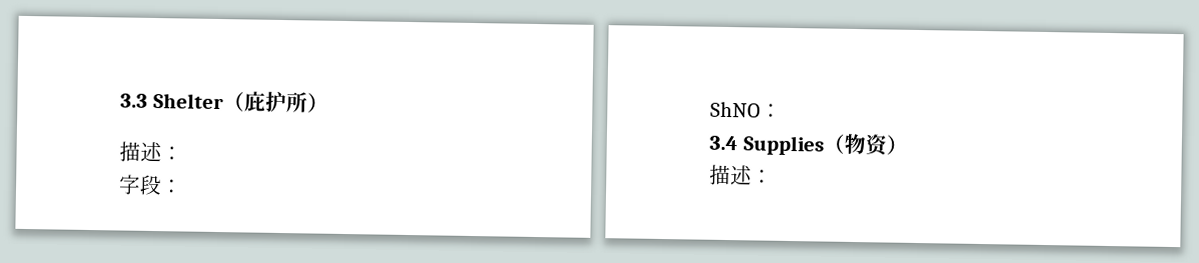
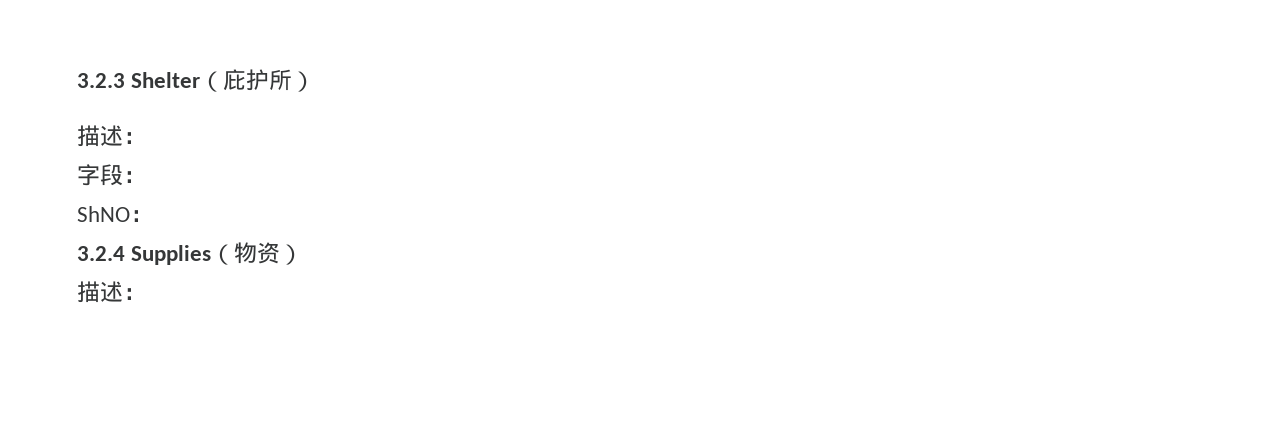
[120,93,148,108] 3.3 -> [77,73,125,88] 3.2.3
[709,135,738,151] 3.4 -> [77,246,125,261] 3.2.4

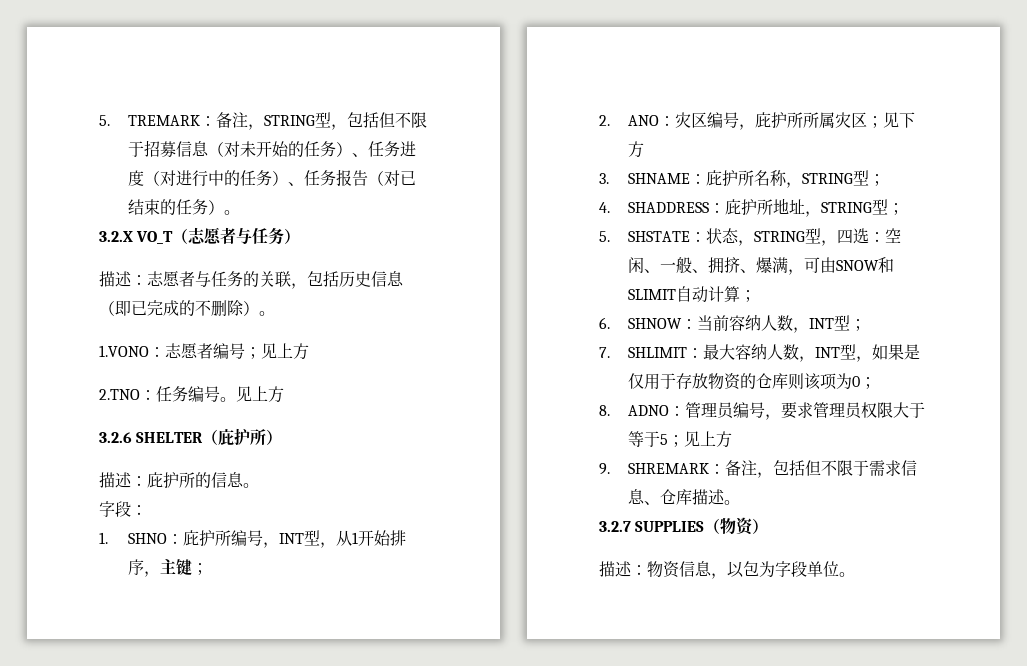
[77,72,201,88] 3.2.3 Shelter -> [99,112,427,130] [127,140,416,157] [127,169,416,187] [127,199,240,215] [99,227,301,245] [99,271,404,289] [99,300,275,316] [99,343,309,360] [99,386,284,403] [99,432,204,443] 5. TREMARK：备注，STRING型，包括但不限于招募信息（对未开始的任务）、任务进度（对进行中的任务）、任务报告（对已结束的任务）。 // 3.2.X VO_T（志愿者与任务） // 描述：志愿者与任务的关联，包括历史信息（即已完成的不删除）。 // 1.VONO：志愿者编号；见上方 // 2.TNO：任务编号。见上方 // 3.2.6 SHELTER
(146, 138) none -> [147,472,259,488] 庇护所的信息。
[77,206,153,222] [77,242,304,265] [77,281,146,303] ShNO： // 3.2.4 Supplies（物资） // 描述： -> [99,530,406,548] [127,559,208,577] [599,112,915,130] [627,141,644,158] [599,170,885,188] [599,198,904,217] [599,228,901,246] [627,257,894,275] [627,286,756,303] [599,314,866,333] [599,343,920,362] [627,373,876,390] [599,402,925,420] [627,431,732,448] [599,460,917,478] [627,489,740,505] [599,517,769,535] [599,561,855,579] 1. SHNO：庇护所编号，INT型，从1开始排序，主键； // 2. ANO：灾区编号，庇护所所属灾区；见下方 // 3. SHNAME：庇护所名称，STRING型； // 4. SHADDRESS：庇护所地址，STRING型； // 5. SHSTATE：状态，STRING型，四选：空闲、一般、拥挤、爆满，可由SNOW和SLIMIT自动计算； // 6. SHNOW：当前容纳人数，INT型； // 7. SHLIMIT：最大容纳人数，INT型，如果是仅用于存放物资的仓库则该项为0； // 8. ADNO：管理员编号，要求管理员权限大于等于5；见上方 // 9. SHREMARK：备注，包括但不限于需求信息、仓库描述。 // 3.2.7 SUPPLIES（物资） // 描述：物资信息，以包为字段单位。

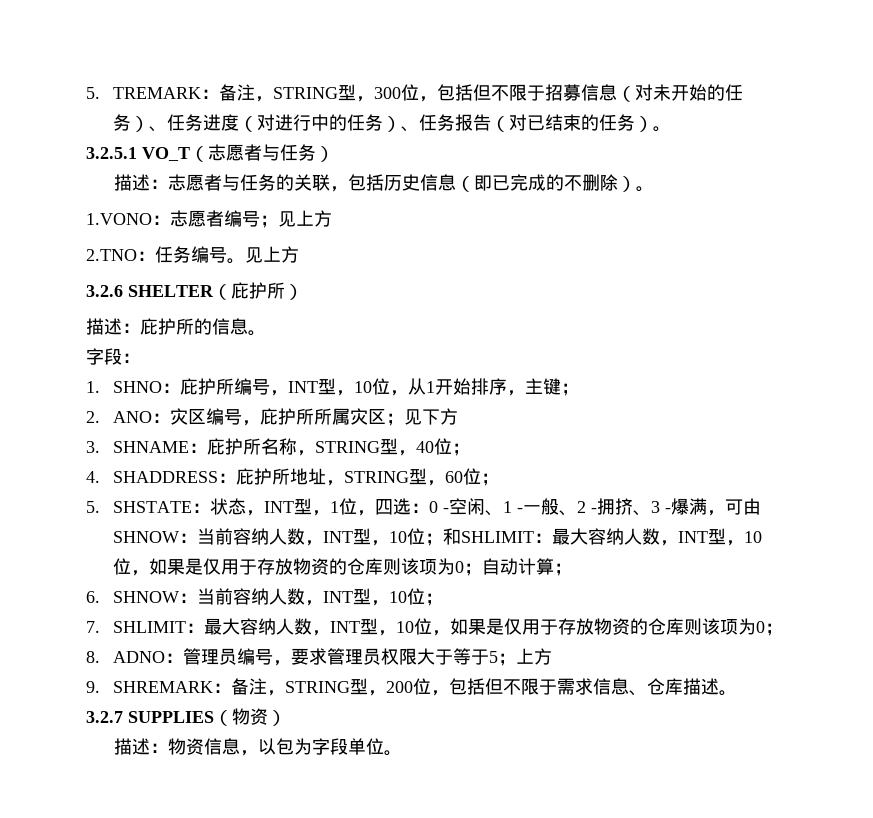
(347, 127) none -> [374,84,438,102] 300位，
[99,231,133,242] 3.2.X -> [86,147,137,159] 3.2.5.1
(336, 545) none -> [354,378,409,396] 10位，
(869, 178) none -> [398,438,453,456] ，40位
(888, 207) none -> [427,468,482,486] ，60位
[753,228,901,246] [627,257,894,275] [627,289,676,300] STRING型，四选：空闲、一般、拥挤、爆满，可由SNOW和SLIMIT -> [264,498,762,516] [113,528,763,546] [113,558,483,576] INT型，1位，四选：0 -空闲、1 -一般、2 -拥挤、3 -爆满，可由SHNOW：当前容纳人数，INT型，10位；和SHLIMIT：最大容纳人数，INT型，10位，如果是仅用于存放物资的仓库则该项为0；
(850, 323) none -> [371,588,426,606] ，10位
(872, 359) none -> [396,618,451,636] 10位，
[683,431,700,447] 见 -> (517, 659) none
(773, 475) none -> [285,678,450,696] STRING型，200位，

